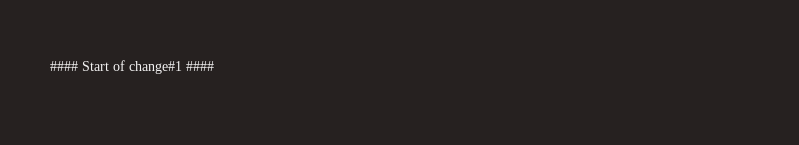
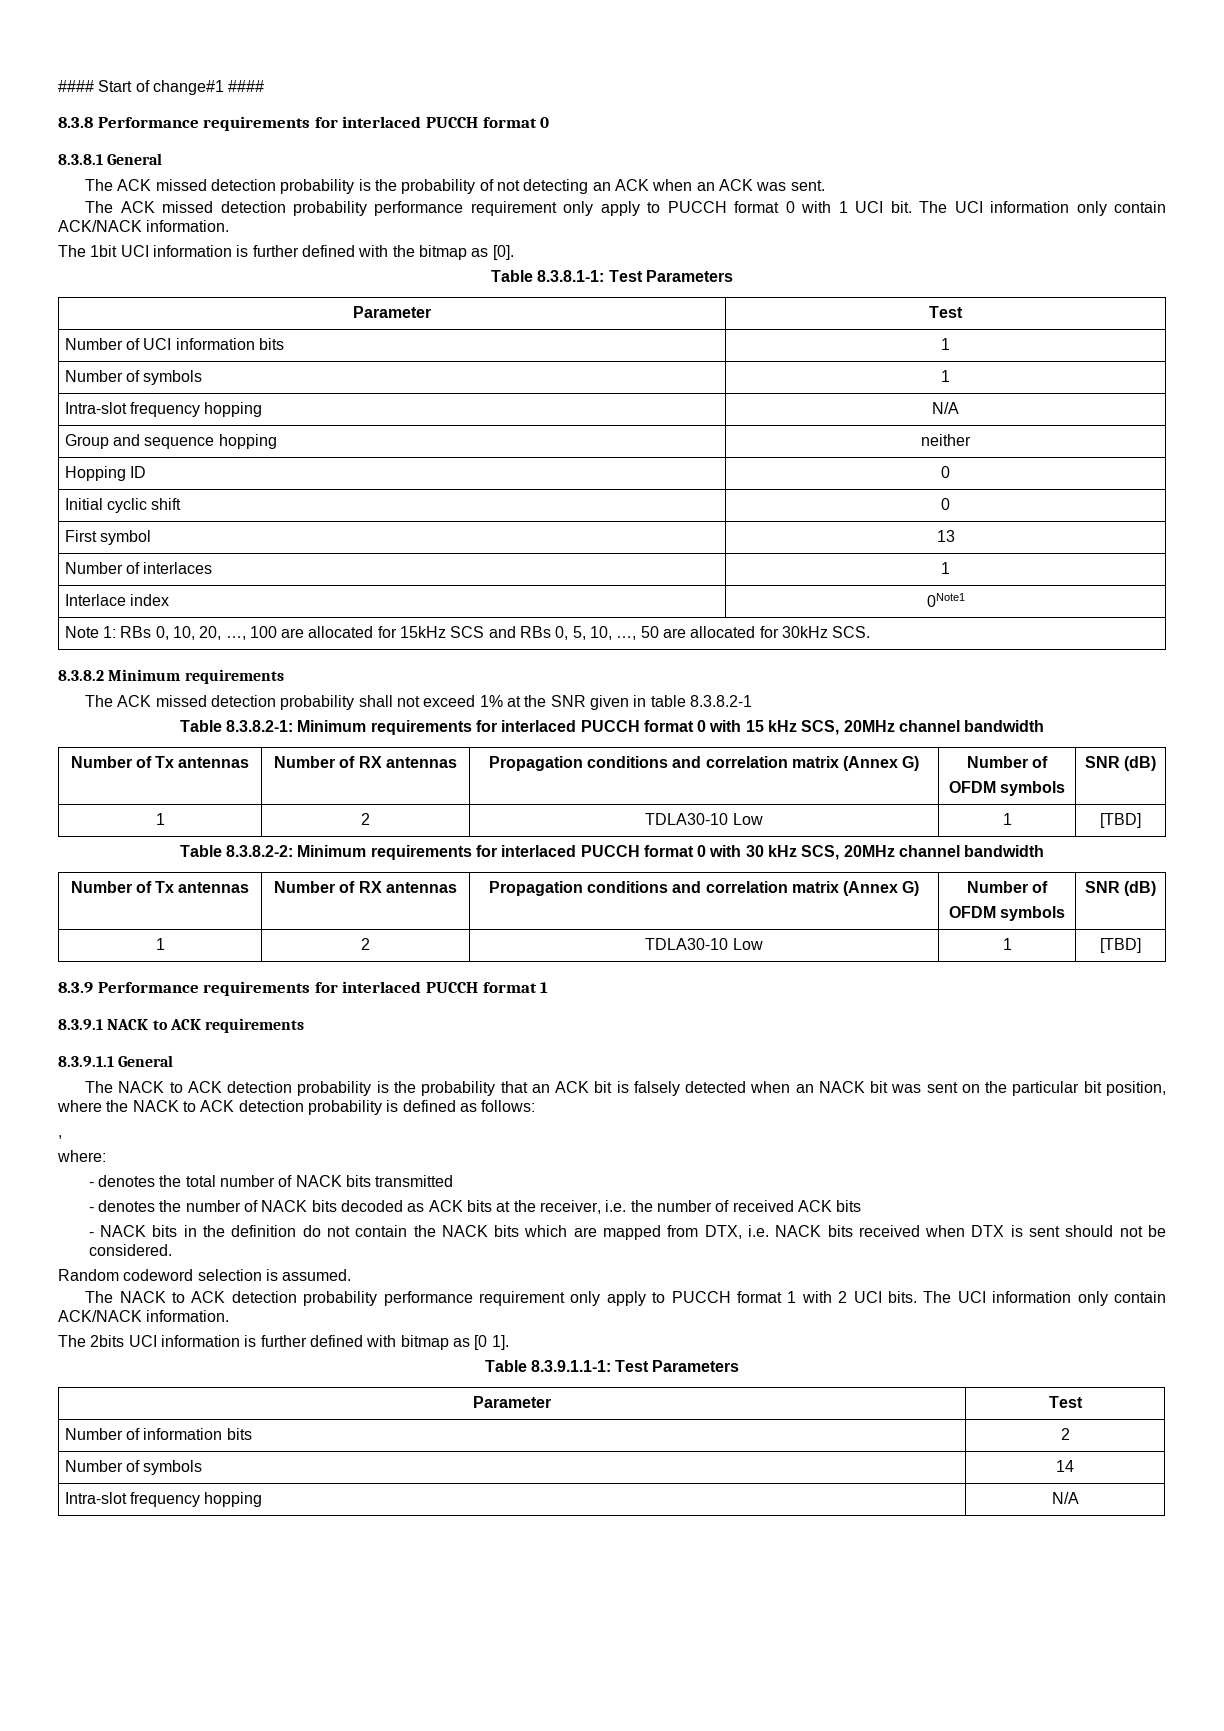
(214, 66) none -> [58,116,550,131] [58,153,163,165] [85,179,825,194] [85,201,1167,216] [58,220,230,232] [58,245,514,260] [491,270,733,282] [353,306,431,318] [929,306,963,318] [64,338,284,350] [941,338,950,350] [64,370,203,385] [941,370,950,382] [64,402,263,417] [932,402,959,414] [64,434,277,449] [921,434,971,446] [64,466,146,481] [941,466,950,478] [64,498,182,513] [941,498,950,510] [64,530,151,545] [936,530,955,542] [64,562,213,574] [941,562,950,574] [64,594,169,606] [926,593,965,607] [64,626,871,640] [58,669,284,684] [85,695,752,710] [179,720,1045,735] [70,756,250,768] [274,756,457,768] [488,756,920,771] [966,756,1049,768] [948,781,1066,796] [1084,756,1157,771] [155,813,165,825] [361,813,370,825] [645,813,763,825] [1002,813,1012,825] [1100,813,1141,828] [179,845,1045,860] [70,881,250,893] [274,881,457,893] [488,881,920,896] [966,881,1049,893] [948,906,1066,921] [1084,881,1157,896] [155,938,165,950] [361,938,370,950] [645,938,763,950] [1002,938,1012,950] [1100,938,1141,953] [58,981,549,996] [58,1018,305,1033] [58,1055,174,1067] [85,1081,1166,1096] [57,1100,536,1115] [58,1135,62,1139] [57,1150,106,1162] [88,1175,454,1187] [88,1200,862,1214] [88,1225,1166,1240] [88,1244,172,1256] [58,1269,352,1281] [85,1291,1166,1306] [58,1310,230,1322] [58,1335,509,1350] [484,1360,740,1372] [473,1396,551,1408] [1048,1396,1083,1408] [64,1428,252,1440] [1060,1428,1070,1440] [64,1460,203,1475] [1056,1460,1074,1472] [64,1492,263,1507] [1051,1492,1079,1504] // 8.3.8 Performance requirements for interlaced PUCCH format 0 // 8.3.8.1 General // The ACK missed detection probability is the probability of not detecting an ACK when an ACK was sent. // The ACK missed detection probability performance requirement only apply to PUCCH format 0 with 1 UCI bit. The UCI information only contain ACK/NACK information. // The 1bit UCI information is further defined with the bitmap as [0]. // Table 8.3.8.1-1: Test Parameters // Parameter | Test // Number of UCI information bits | 1 // Number of symbols | 1 // Intra-slot frequency hopping | N/A // Group and sequence hopping | neither // Hopping ID | 0 // Initial cyclic shift | 0 // First symbol | 13 // Number of interlaces | 1 // Interlace index | 0Note1 // Note 1: RBs 0, 10, 20, …, 100 are allocated for 15kHz SCS and RBs 0, 5, 10, …, 50 are allocated for 30kHz SCS. // 8.3.8.2 Minimum requirements // The ACK missed detection probability shall not exceed 1% at the SNR given in table 8.3.8.2-1 // Table 8.3.8.2-1: Minimum requirements for interlaced PUCCH format 0 with 15 kHz SCS, 20MHz channel bandwidth // Number of Tx antennas | Number of RX antennas | Propagation conditions and correlation matrix (Annex G) | Number of // OFDM symbols | SNR (dB) // 1 | 2 | TDLA30-10 Low | 1 | [TBD] // Table 8.3.8.2-2: Minimum requirements for interlaced PUCCH format 0 with 30 kHz SCS, 20MHz channel bandwidth // Number of Tx antennas | Number of RX antennas | Propagation conditions and correlation matrix (Annex G) | Number of // OFDM symbols | SNR (dB) // 1 | 2 | TDLA30-10 Low | 1 | [TBD] // 8.3.9 Performance requirements for interlaced PUCCH format 1 // 8.3.9.1 NACK to ACK requirements // 8.3.9.1.1 General // The NACK to ACK detection probability is the probability that an ACK bit is falsely detected when an NACK bit was sent on the particular bit position, where the NACK to ACK detection probability is defined as follows: // , // where: // - denotes the total number of NACK bits transmitted // - denotes the number of NACK bits decoded as ACK bits at the receiver, i.e. the number of received ACK bits // - NACK bits in the definition do not contain the NACK bits which are mapped from DTX, i.e. NACK bits received when DTX is sent should not be considered. // Random codeword selection is assumed. // The NACK to ACK detection probability performance requirement only apply to PUCCH format 1 with 2 UCI bits. The UCI information only contain ACK/NACK information. // The 2bits UCI information is further defined with bitmap as [0 1]. // Table 8.3.9.1.1-1: Test Parameters // Parameter | Test // Number of information bits | 2 // Number of symbols | 14 // Intra-slot frequency hopping | N/A

